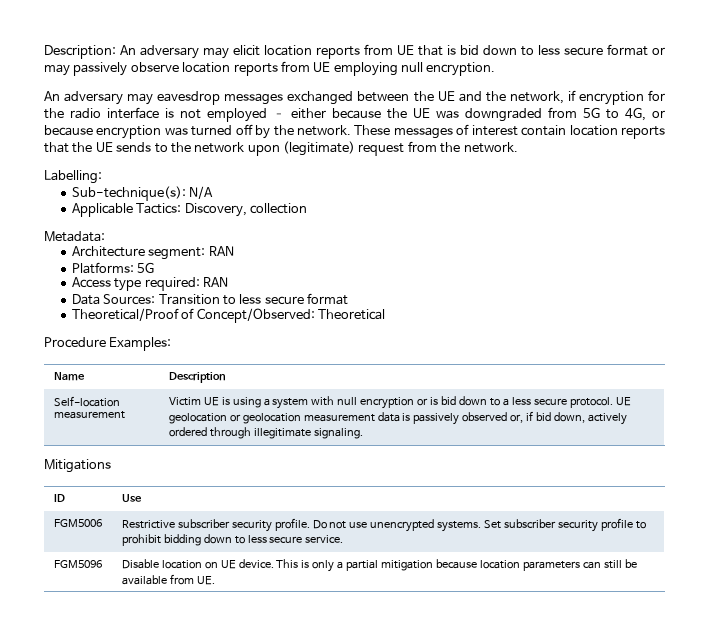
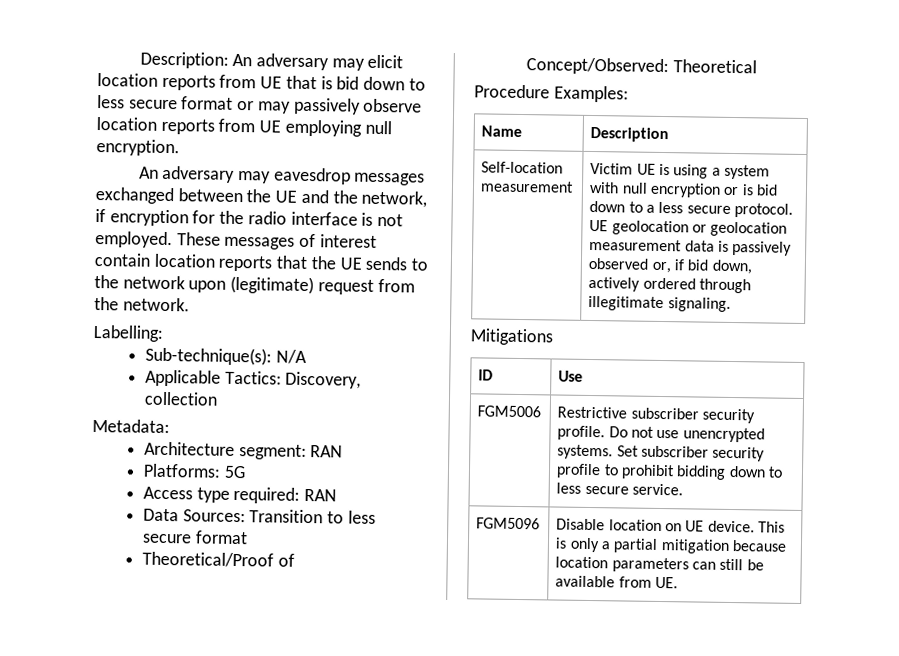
[207,107,665,122] [44,124,351,139] employed – either because the UE was downgraded from 5G to 4G, or because encryption was turned off by the network. -> [95,230,173,249] employed.

